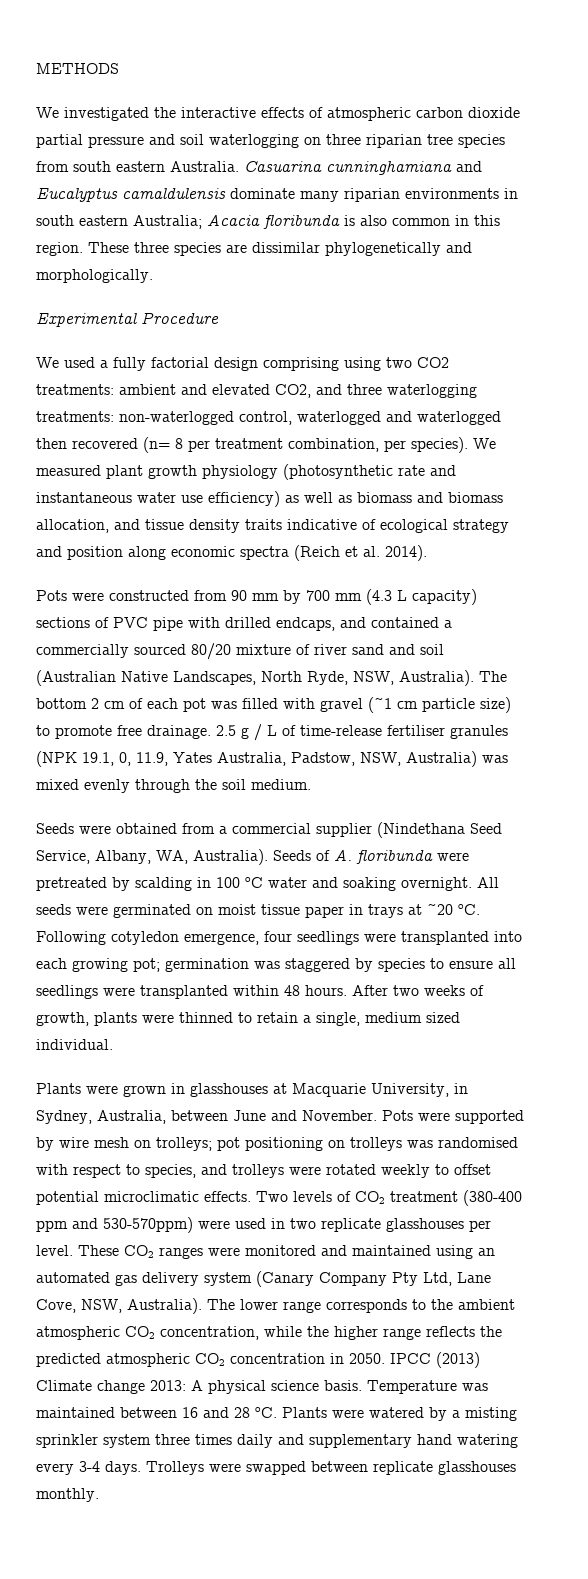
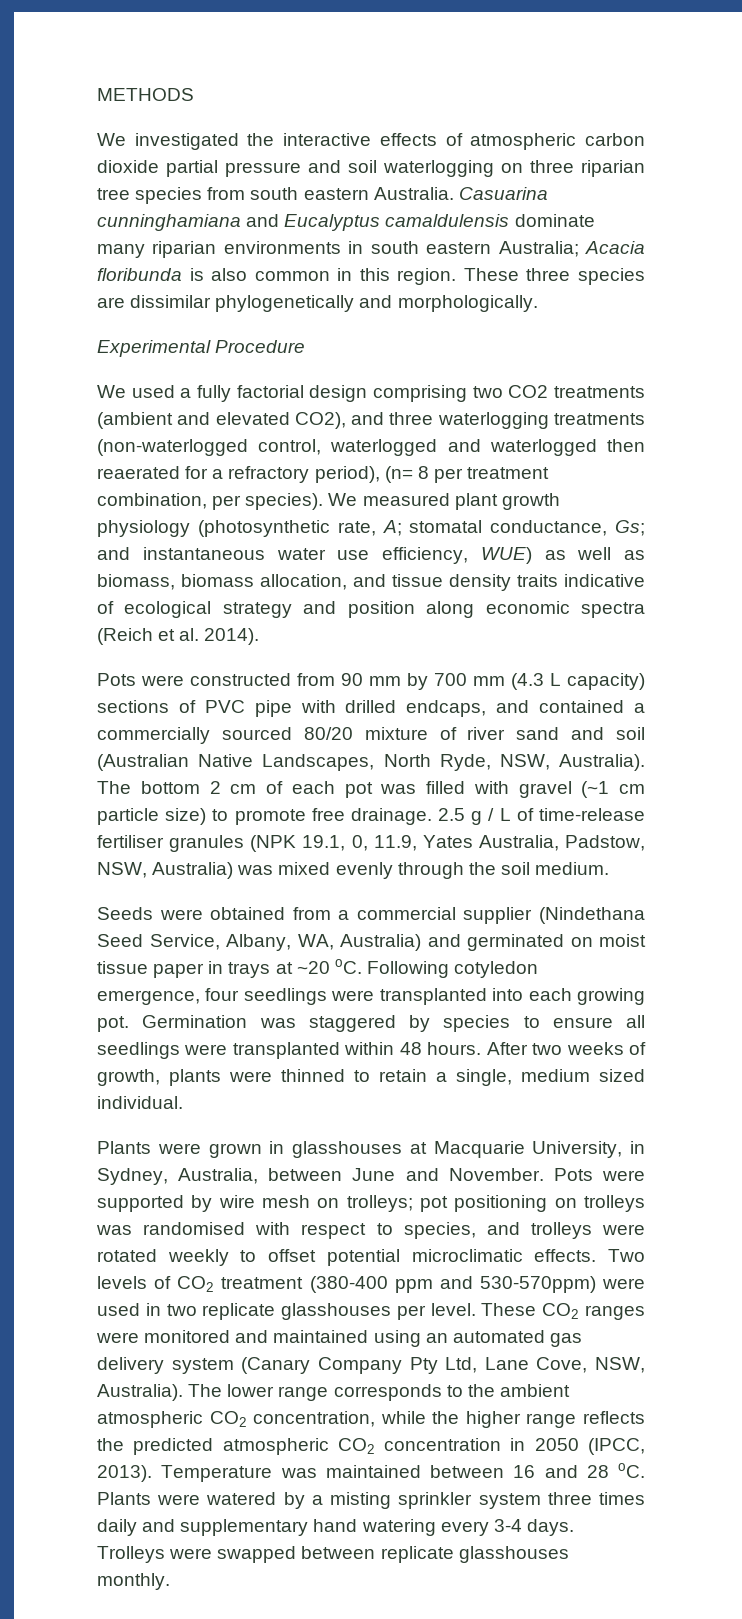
[344,357,381,371] using -> (468, 393) none
[36,384,176,395] treatments: ambient -> [554,386,646,398] [97,412,173,429] treatments (ambient
[275,384,311,398] CO2, -> [294,412,346,429] CO2),
[36,411,234,425] treatments: non-waterlogged -> [554,413,645,425] [97,439,248,456] treatments (non-waterlogged
[72,438,138,449] recovered -> [97,466,380,483] reaerated for a refractory period),
[398,465,425,476] rate -> [337,520,645,536] rate, A; stomatal conductance, Gs;
[208,491,280,507] efficiency) -> [382,547,532,564] efficiency, WUE)
[357,492,443,503] biomass and -> [97,574,175,590] biomass,
[193,849,469,865] [36,877,499,891] [36,904,108,915] Australia). Seeds of A. floribunda were pretreated by scalding in 100 oC water and soaking overnight. All seeds were -> [340,934,461,951] Australia) and
[133,958,249,972] pot; germination -> [97,1015,248,1032] pot. Germination
[349,1352,480,1368] [36,1380,362,1394] 2050. IPCC (2013) Climate change 2013: A physical science basis. -> [534,1438,645,1455] [97,1465,152,1482] 2050 (IPCC, 2013).

